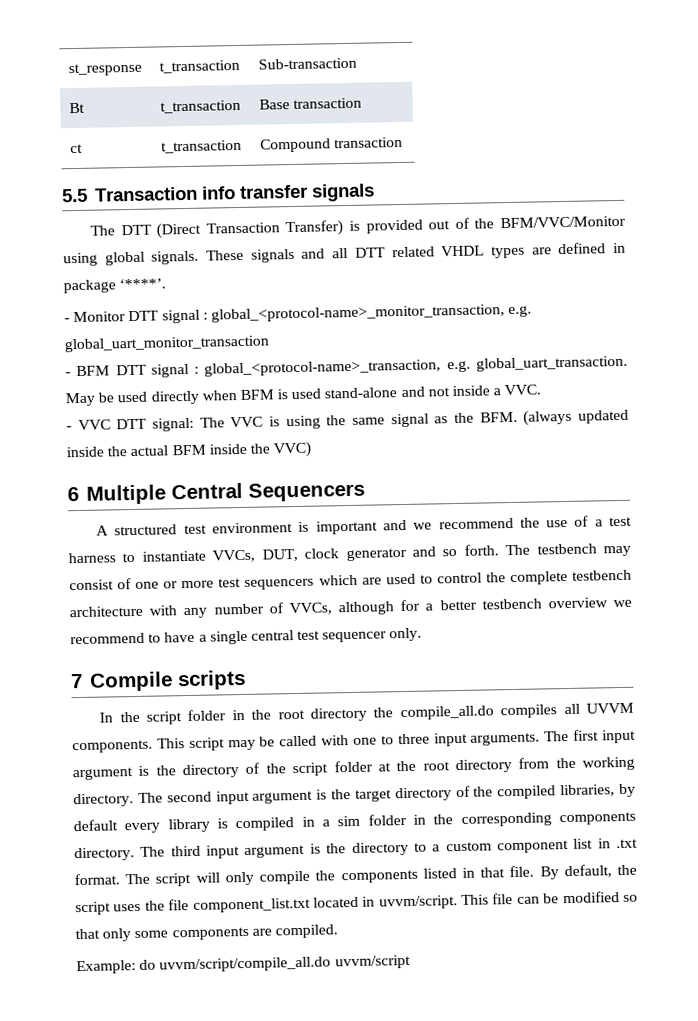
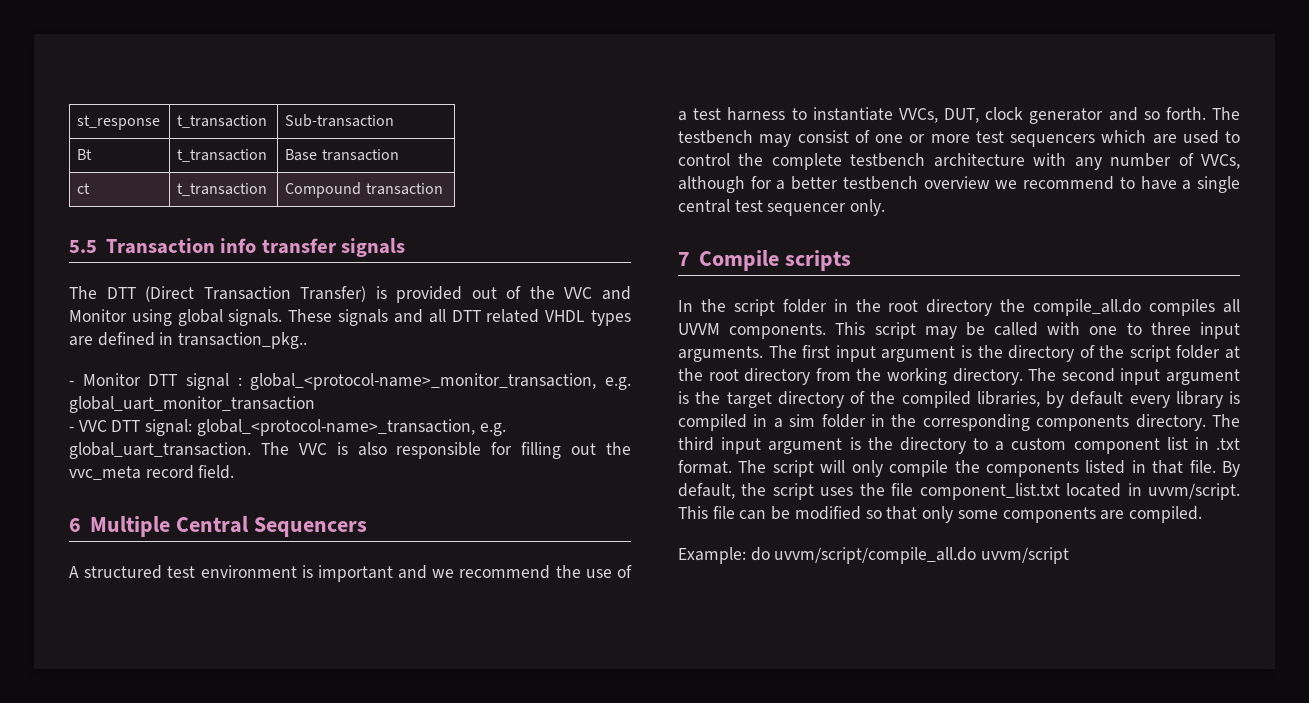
[500,215,627,229] BFM/VVC/Monitor -> [564,286,631,300] [69,309,127,322] VVC and Monitor
[63,278,167,294] package ‘****’. -> [178,332,308,349] transaction_pkg..
[76,355,628,378] [65,384,542,407] [66,409,630,432] [66,441,312,458] BFM DTT signal : global_<protocol-name>_transaction, e.g. global_uart_transaction. May be used directly when BFM is used stand-alone and not inside a VVC. // - VVC DTT signal: The VVC is using the same signal as the BFM. (always updated inside the actual BFM inside the VVC) -> [78,419,506,436] [69,442,632,459] [69,465,235,480] VVC DTT signal: global_<protocol-name>_transaction, e.g. global_uart_transaction. The VVC is also responsible for filling out the vvc_meta record field.

